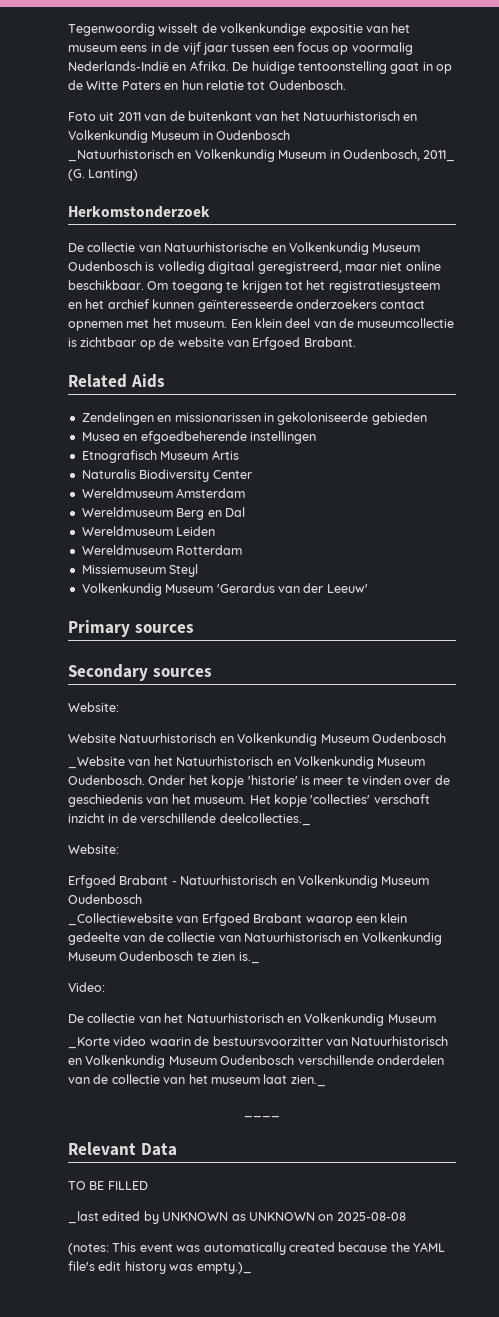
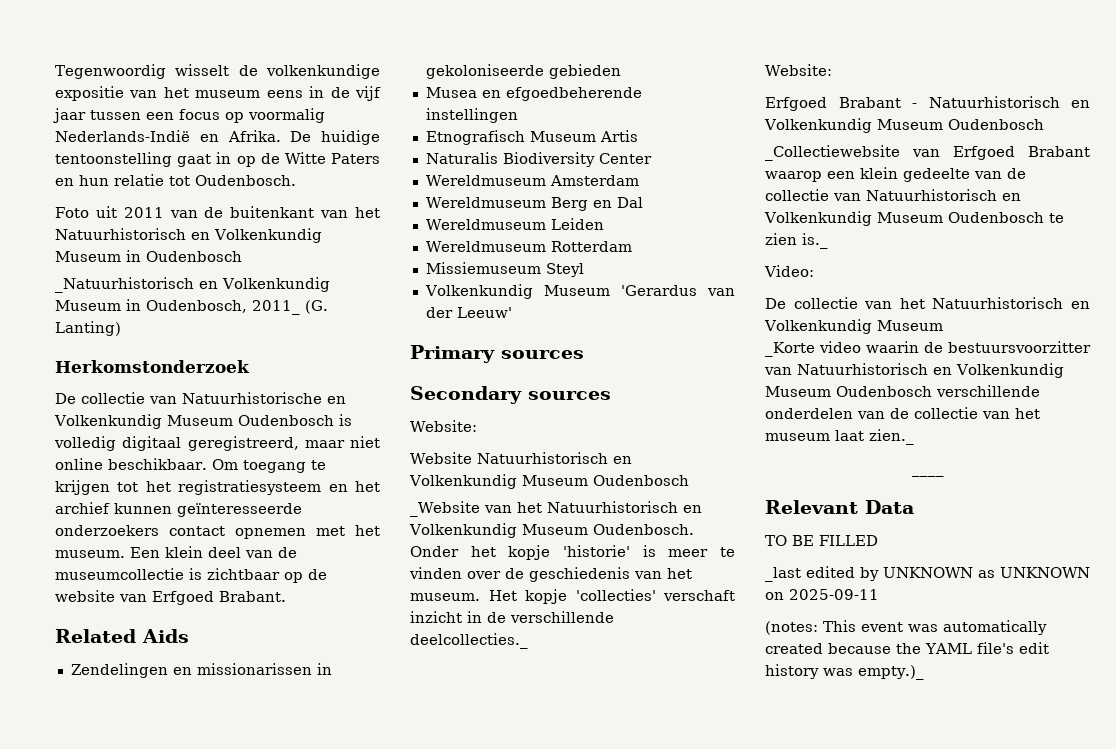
[336,1212,406,1221] 2025-08-08 -> [789,589,879,600] 2025-09-11

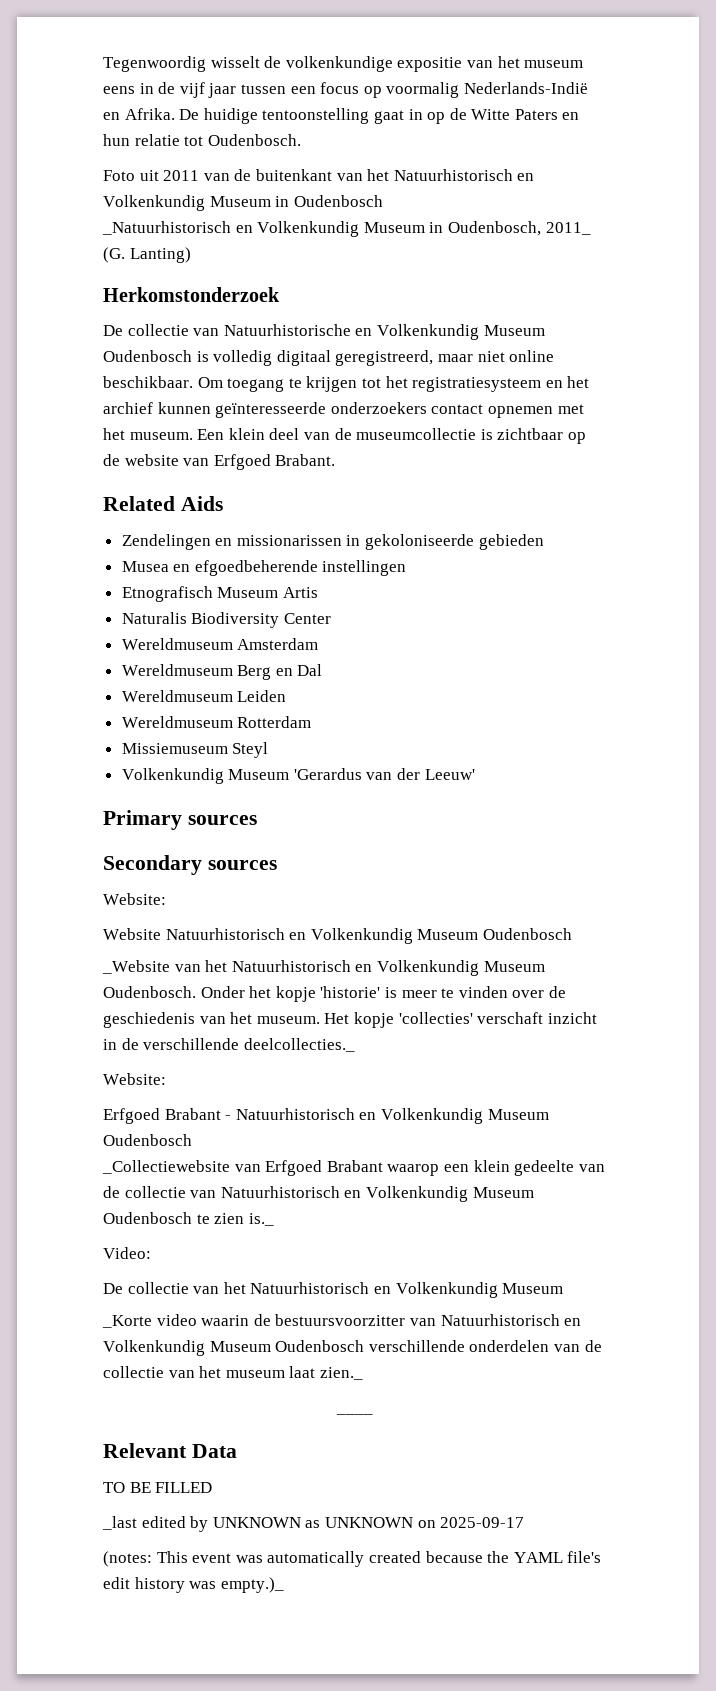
[789,589,879,600] 2025-09-11 -> [440,1517,525,1528] 2025-09-17

